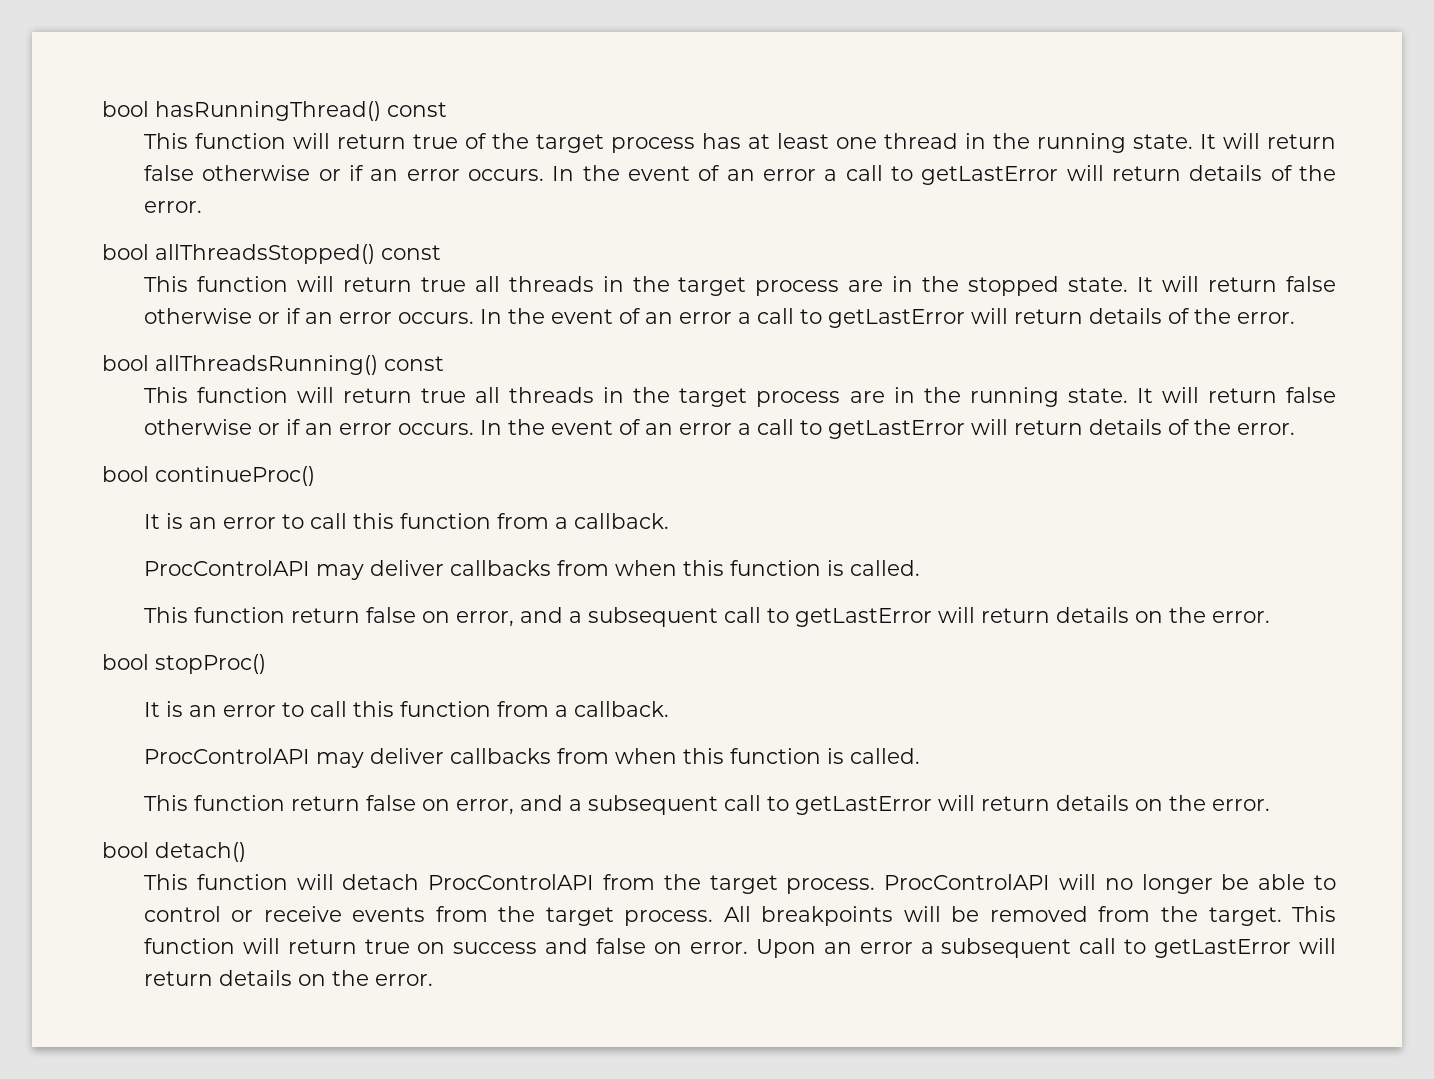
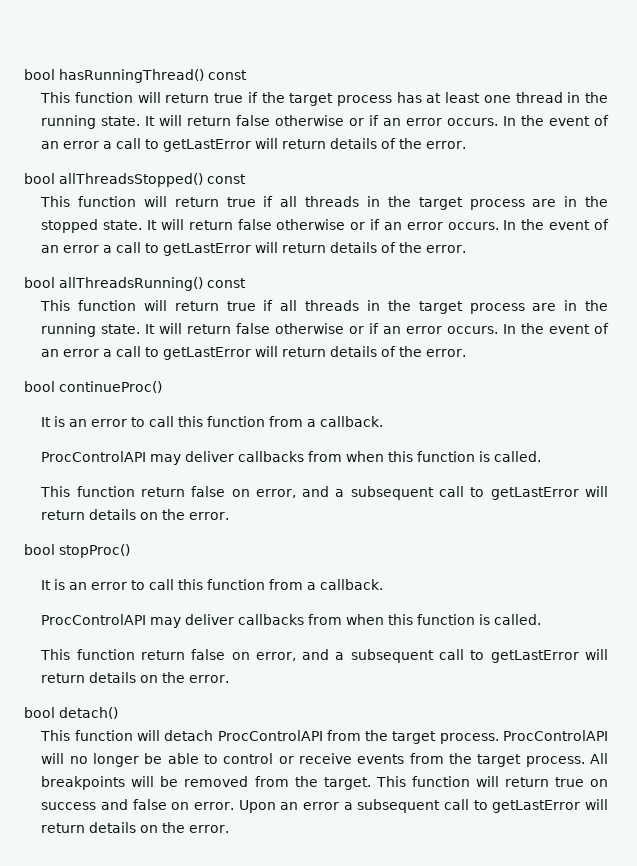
[464,133,487,149] of -> [247,92,258,103] if
(466, 284) none -> [263,196,274,207] if
(467, 395) none -> [263,300,274,311] if

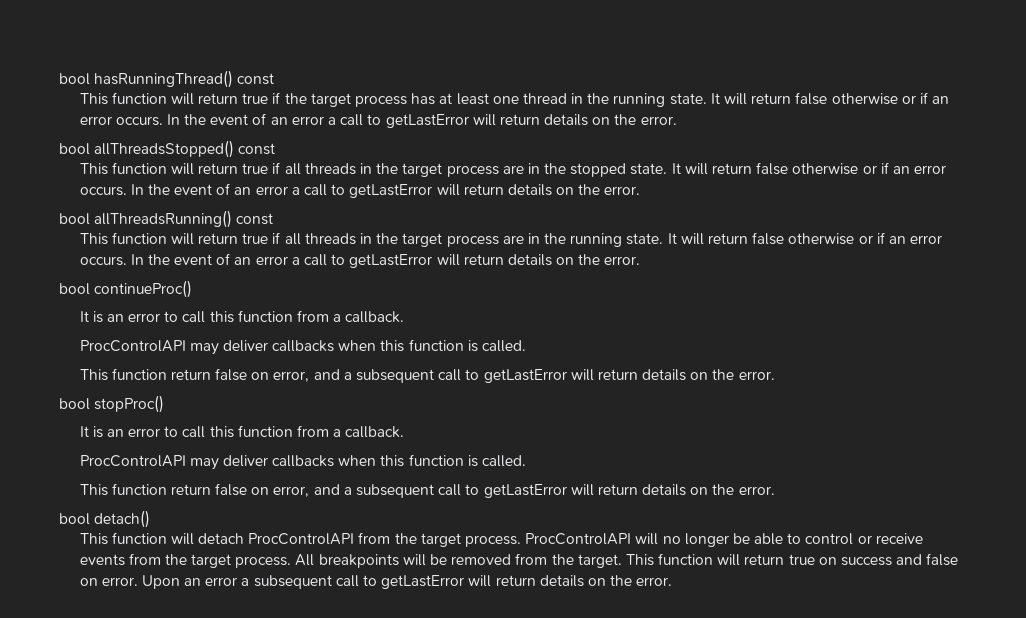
[381,138,397,149] of -> [592,117,611,125] on
[381,242,397,253] of -> [556,187,575,195] on
[381,346,397,357] of -> [556,257,575,265] on
[308,451,343,462] from -> (335, 346) none
[308,614,343,625] from -> (335, 461) none

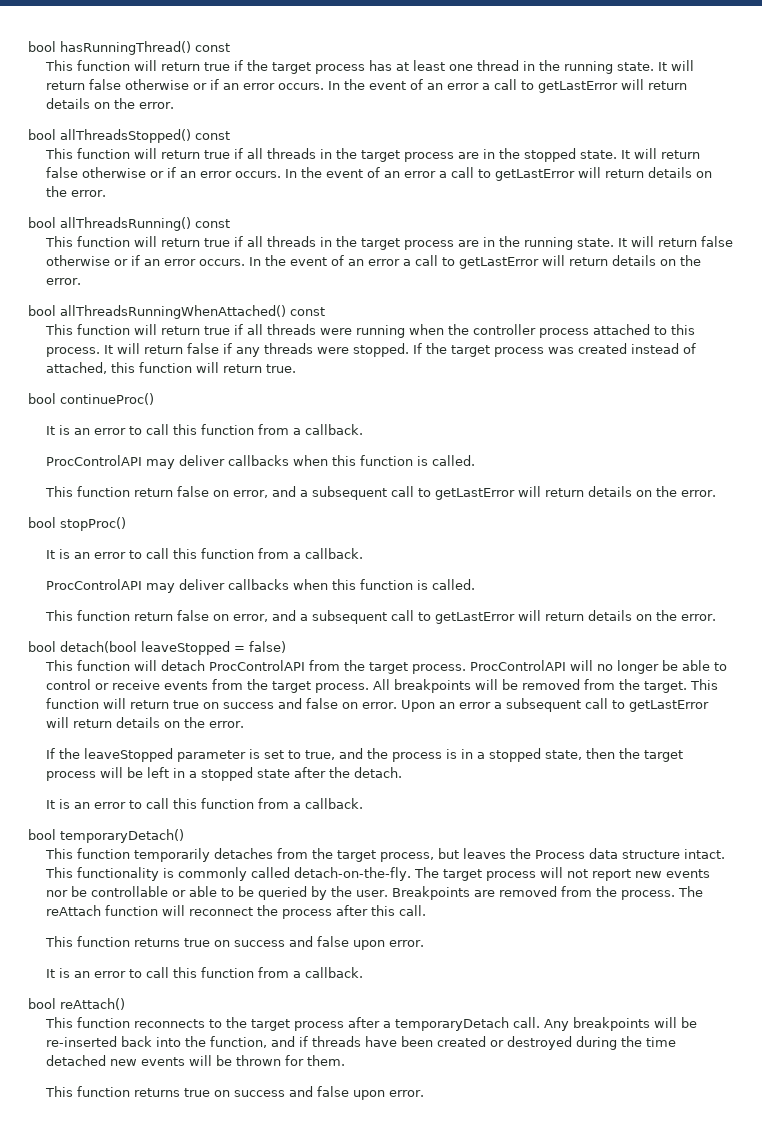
(641, 260) none -> [28,305,325,319] [45,324,696,338] [46,343,697,357] [46,362,297,374] // bool allThreadsRunningWhenAttached() const // This function will return true if all threads were running when the controller process attached to this process. It will return false if any threads were stopped. If the target process was created instead of attached, this function will return true.
[94,510,151,528] detach() -> [60,641,286,655] detach(bool leaveStopped = false)
(673, 581) none -> [46,748,684,762] [46,767,403,781] [46,798,364,809] [28,829,184,843] [45,848,726,862] [45,867,711,881] [46,886,704,900] [46,905,427,919] [45,936,425,950] [46,967,364,978] [28,998,125,1010] [45,1017,698,1031] [46,1036,677,1050] [46,1055,346,1066] [45,1086,425,1100] // If the leaveStopped parameter is set to true, and the process is in a stopped state, then the target process will be left in a stopped state after the detach. // It is an error to call this function from a callback. // bool temporaryDetach() // This function temporarily detaches from the target process, but leaves the Process data structure intact. This functionality is commonly called detach-on-the-fly. The target process will not report new events nor be controllable or able to be queried by the user. Breakpoints are removed from the process. The reAttach function will reconnect the process after this call. // This function returns true on success and false upon error. // It is an error to call this function from a callback. // bool reAttach() // This function reconnects to the target process after a temporaryDetach call. Any breakpoints will be re-inserted back into the function, and if threads have been created or destroyed during the time detached new events will be thrown for them. // This function returns true on success and false upon error.

